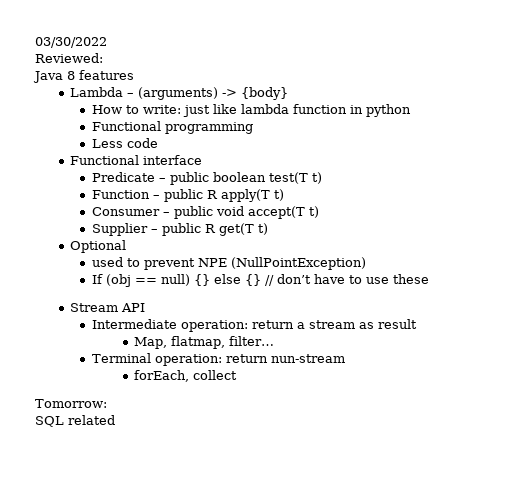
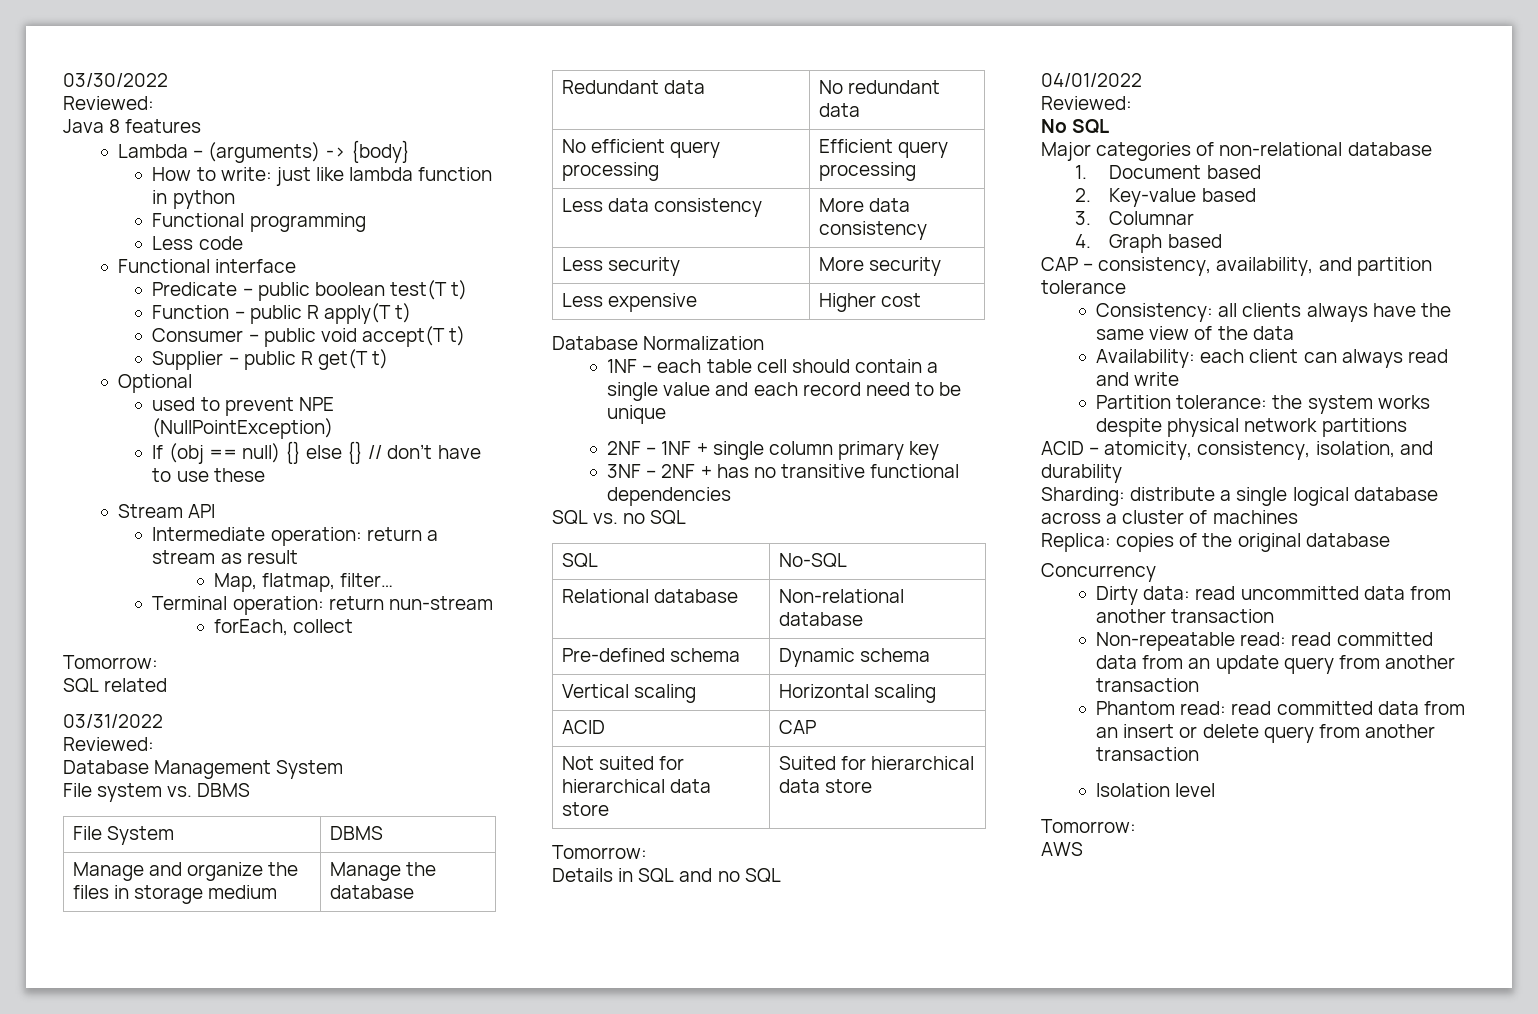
(115, 420) none -> [63,714,163,728] [63,737,154,751] [63,760,344,779] [63,783,251,802] [72,826,174,845] [329,826,383,840] [72,862,298,881] [72,885,277,904] [329,862,436,881] [329,885,414,899] [561,80,705,94] [818,80,940,94] [818,103,860,117] [561,139,720,158] [561,162,659,181] [818,139,948,158] [818,162,916,181] [561,198,762,217] [818,198,910,212] [818,221,927,240] [561,257,680,276] [818,257,941,276] [561,293,697,312] [818,293,921,312] [552,336,765,350] [607,359,939,373] [607,382,962,401] [607,405,667,424] [607,441,940,460] [607,464,960,478] [607,487,732,506] [552,510,687,525] [561,553,598,568] [778,553,847,568] [561,589,738,603] [778,589,904,603] [778,612,863,626] [561,648,740,662] [778,648,930,667] [561,684,696,703] [778,684,936,703] [561,720,605,734] [778,720,816,734] [561,756,684,770] [561,779,711,793] [561,802,609,816] [778,756,974,770] [778,779,872,793] [552,845,647,859] [552,868,781,883] [1041,73,1142,87] [1041,96,1132,110] [1041,119,1110,134] [1041,142,1432,161] [1075,165,1261,179] [1075,188,1256,207] [1075,211,1195,225] [1075,234,1222,253] [1041,257,1432,276] [1041,280,1126,294] [1096,303,1451,322] [1096,326,1294,340] [1096,349,1448,368] [1096,372,1180,386] [1096,395,1430,414] [1096,418,1407,437] [1041,441,1433,460] [1041,464,1122,483] [1041,487,1438,506] [1041,510,1298,524] [1041,533,1390,552] [1041,563,1156,582] [1096,586,1451,605] [1096,609,1275,623] [1096,632,1433,651] [1096,655,1455,674] [1096,678,1200,692] [1096,701,1465,715] [1096,724,1435,743] [1096,747,1200,761] [1096,783,1216,797] [1041,819,1136,833] [1041,842,1083,856] // 03/31/2022 // Reviewed: // Database Management System // File system vs. DBMS // File System | DBMS // Manage and organize the files in storage medium | Manage the database // Redundant data | No redundant data // No efficient query processing | Efficient query processing // Less data consistency | More data consistency // Less security | More security // Less expensive | Higher cost // Database Normalization // 1NF – each table cell should contain a single value and each record need to be unique // 2NF – 1NF + single column primary key // 3NF – 2NF + has no transitive functional dependencies // SQL vs. no SQL // SQL | No-SQL // Relational database | Non-relational database // Pre-defined schema | Dynamic schema // Vertical scaling | Horizontal scaling // ACID | CAP // Not suited for hierarchical data store | Suited for hierarchical data store // Tomorrow: // Details in SQL and no SQL // 04/01/2022 // Reviewed: // No SQL // Major categories of non-relational database // 1. Document based // 2. Key-value based // 3. Columnar // 4. Graph based // CAP – consistency, availability, and partition tolerance // Consistency: all clients always have the same view of the data // Availability: each client can always read and write // Partition tolerance: the system works despite physical network partitions // ACID – atomicity, consistency, isolation, and durability // Sharding: distribute a single logical database across a cluster of machines // Replica: copies of the original database // Concurrency // Dirty data: read uncommitted data from another transaction // Non-repeatable read: read committed data from an update query from another transaction // Phantom read: read committed data from an insert or delete query from another transaction // Isolation level // Tomorrow: // AWS

